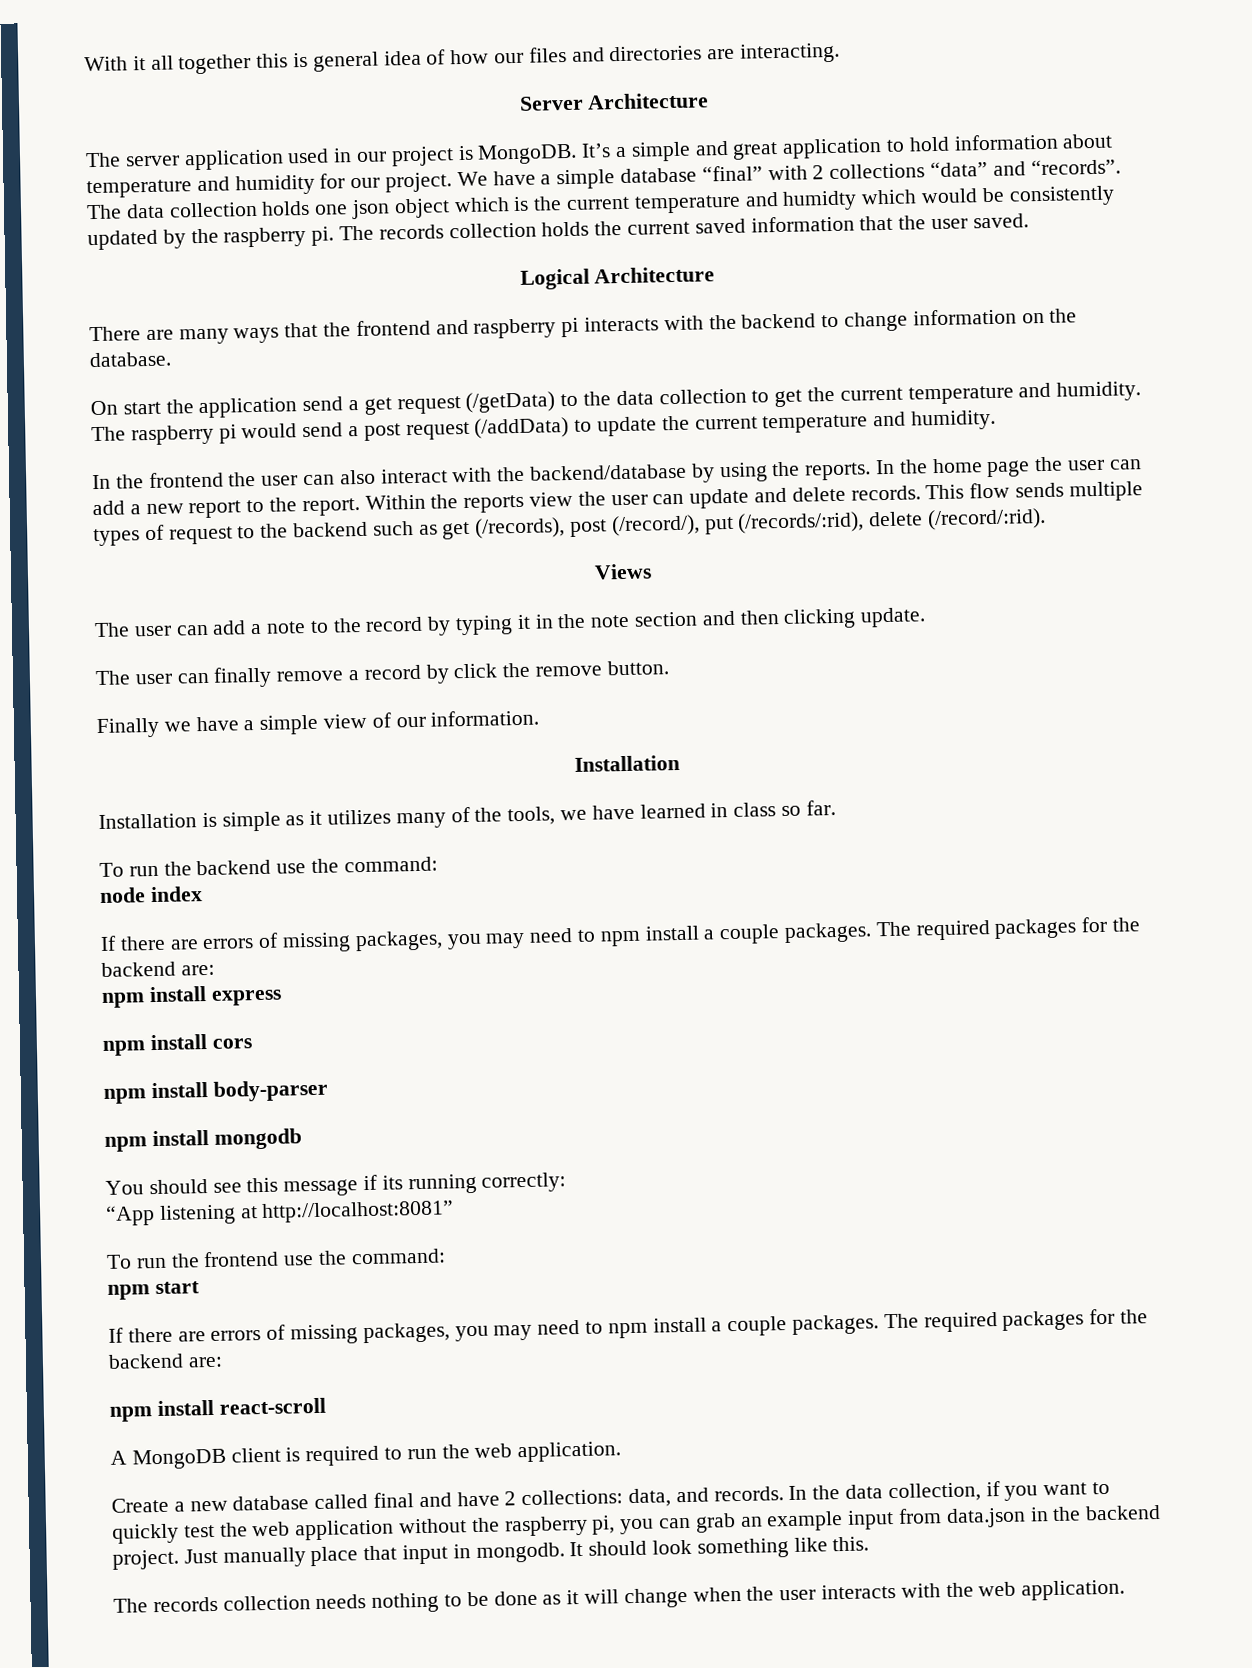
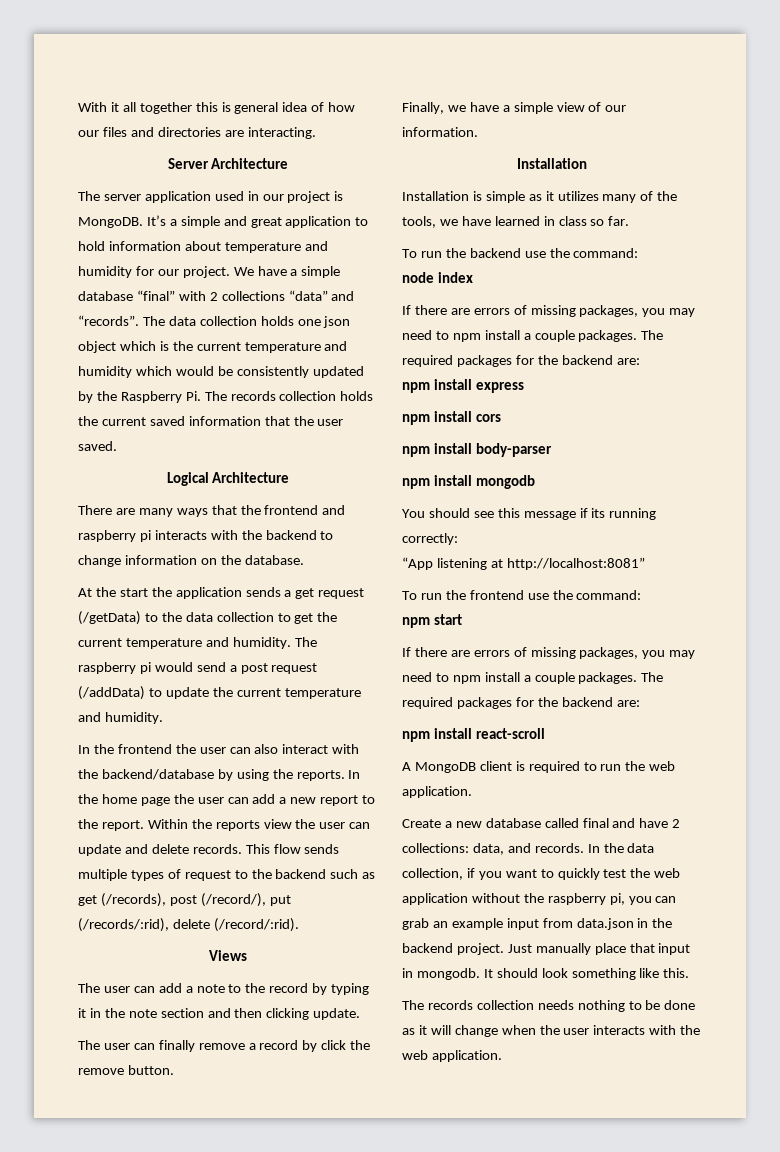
[782,190,858,211] humidty -> [78,366,132,378] humidity
[223,226,335,248] raspberry pi. -> [120,391,201,403] Raspberry Pi.
[90,400,118,416] On -> [78,587,116,597] At the
[302,396,344,412] send -> [245,587,281,597] sends
[96,717,160,739] Finally -> [402,102,444,114] Finally,

